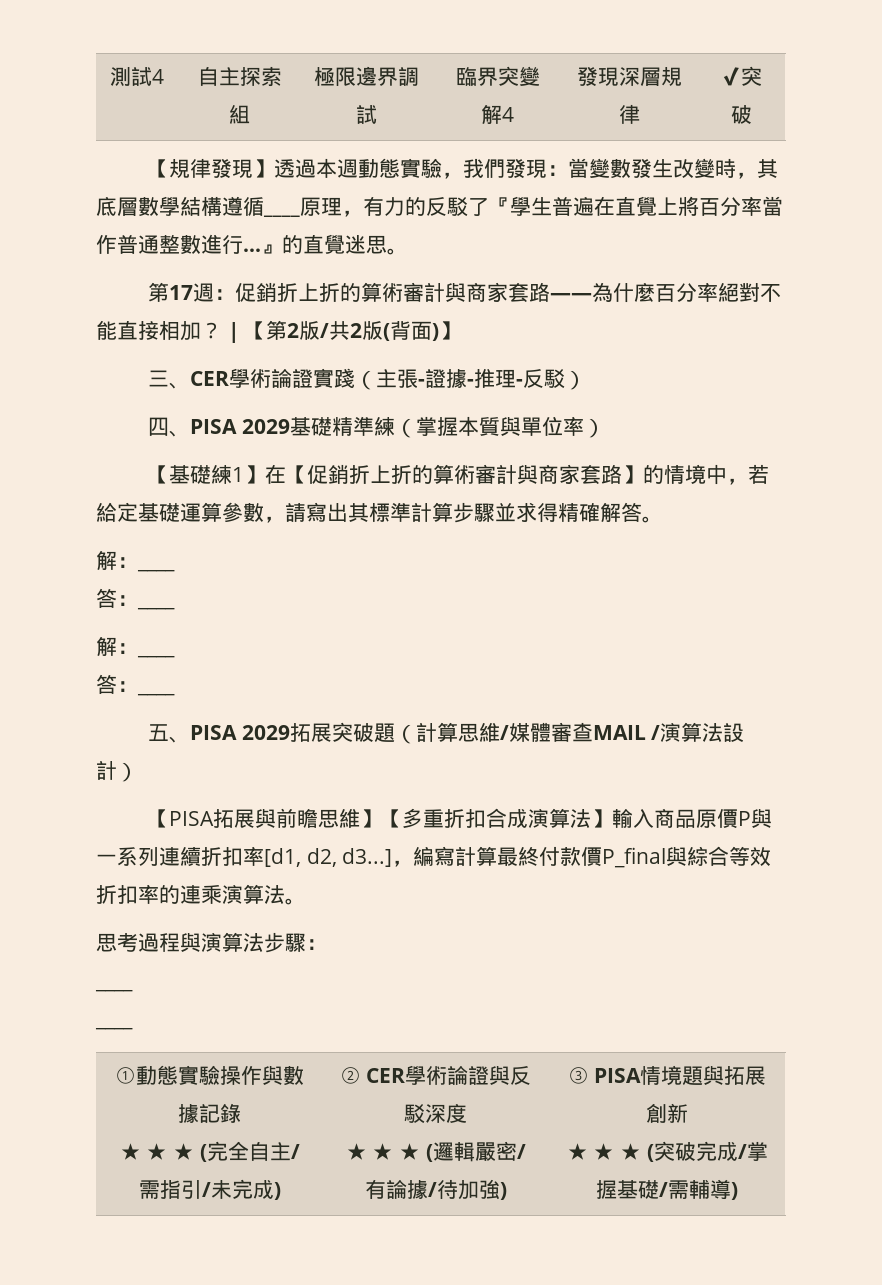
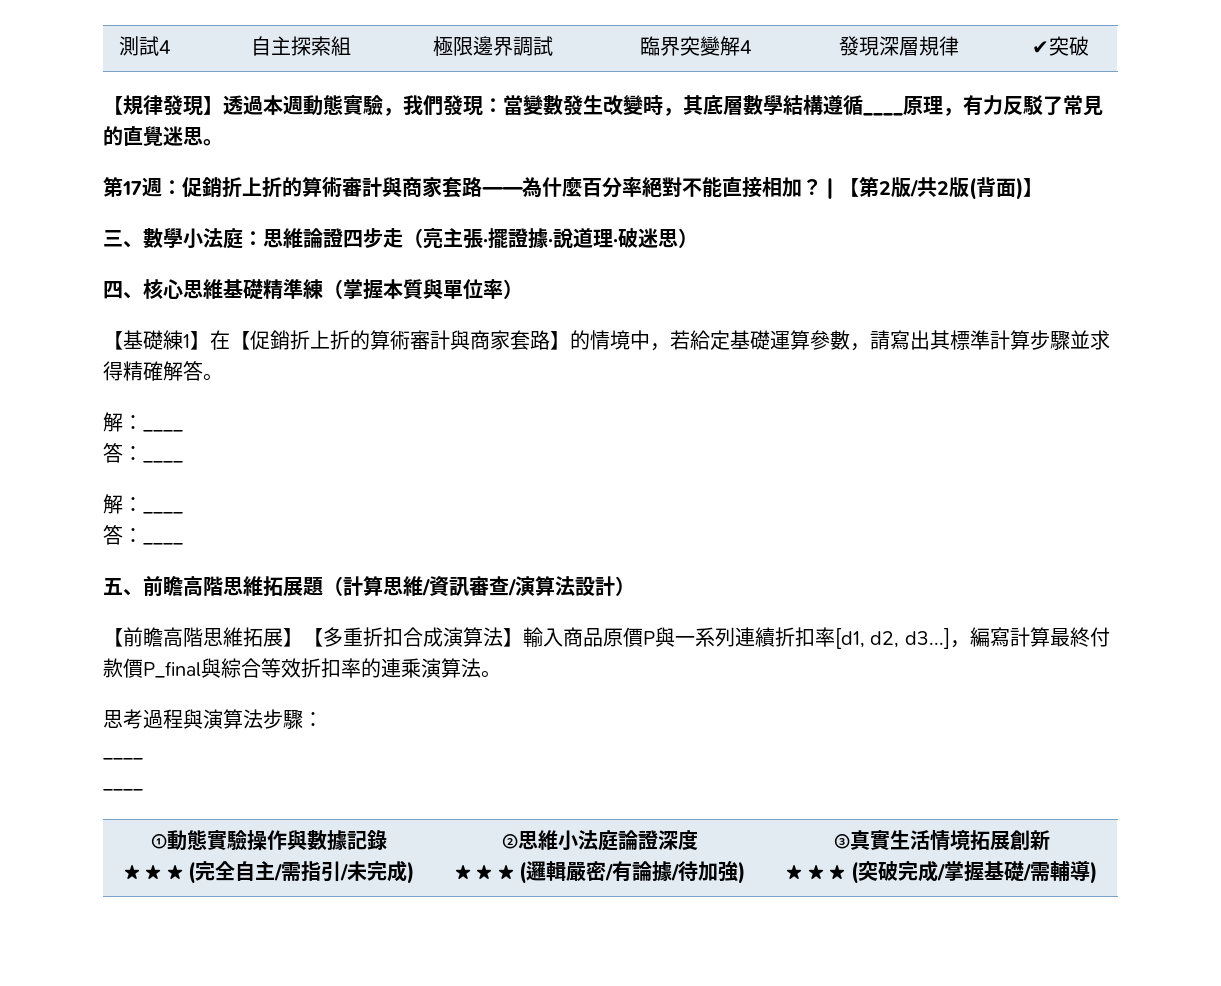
[405,196,783,217] [96,234,282,255] 的反駁了『學生普遍在直覺上將百分率當作普通整數進行...』 -> [1003,95,1103,116] 反駁了常見
[189,368,565,390] CER學術論證實踐（主張-證據-推理-反駁 -> [143,227,678,249] 數學小法庭：思維論證四步走（亮主張·擺證據·說道理·破迷思
[189,419,290,434] PISA 2029 -> [143,279,223,299] 核心思維
[189,722,374,742] PISA 2029拓展突破 -> [143,576,303,597] 前瞻高階思維拓展
[508,722,646,742] 媒體審查MAIL -> [429,576,509,597] 資訊審查
[168,808,360,828] PISA拓展與前瞻思維 -> [123,627,283,647] 前瞻高階思維拓展
[366,1065,532,1085] [404,1104,425,1124] CER學術論證與反駁 -> [518,830,658,851] 思維小法庭論證
[594,1065,725,1086] PISA情境題與 -> [849,830,970,851] 真實生活情境

